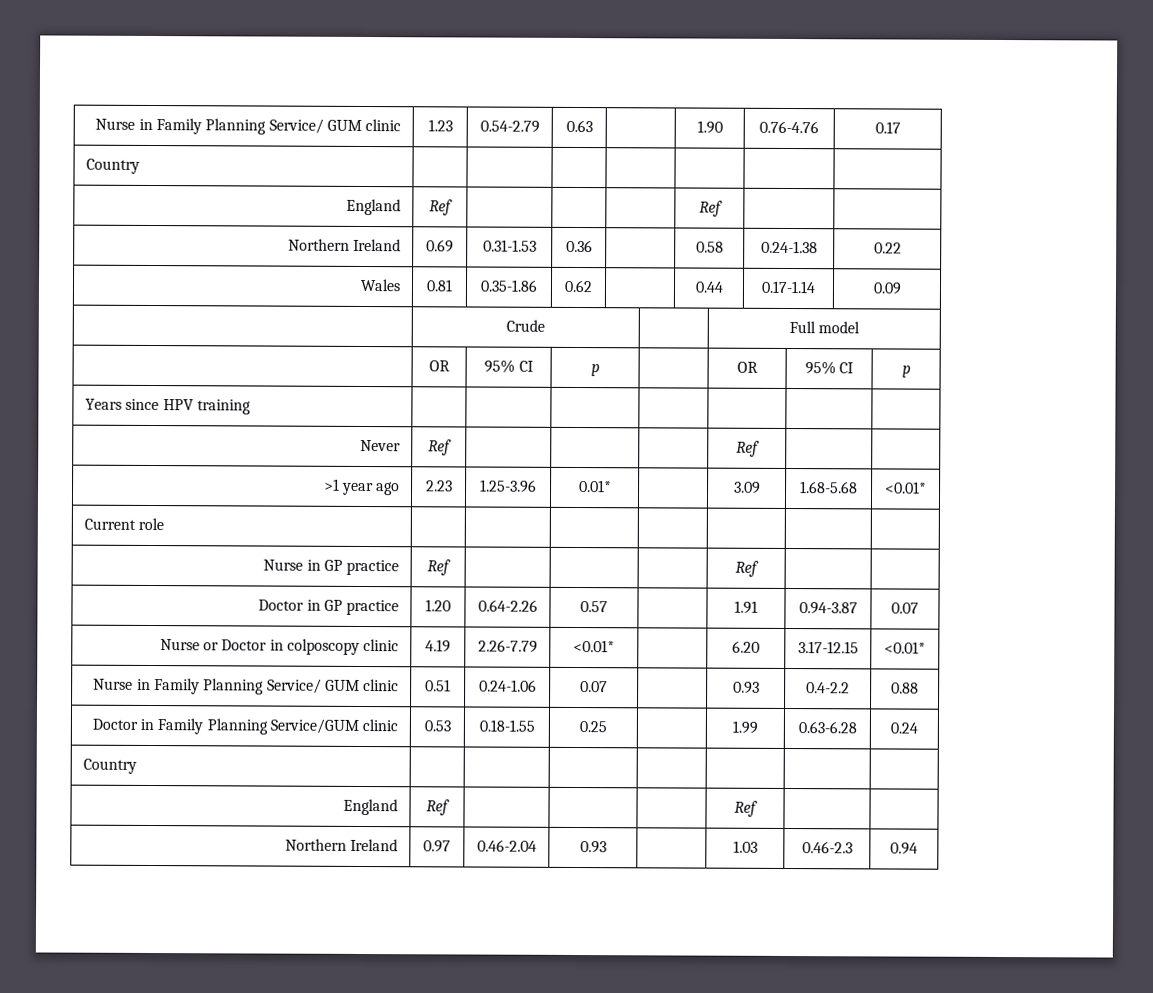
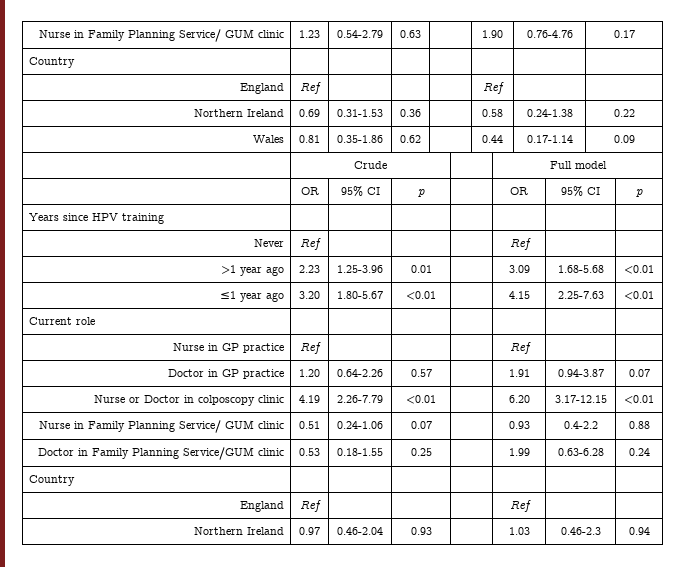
[578,480,612,493] 0.01* -> [410,265,432,273] 0.01
[885,481,927,494] <0.01* -> [624,265,654,274] [219,291,284,302] [299,291,320,299] [337,291,383,299] [406,291,436,300] [508,291,530,299] [557,291,604,299] [624,291,654,300] <0.01 // ≤1 year ago | 3.20 | 1.80-5.67 | <0.01 | | 4.15 | 2.25-7.63 | <0.01
[573,639,615,653] <0.01* -> [406,395,436,404] <0.01
[884,641,926,654] <0.01* -> [624,395,654,404] <0.01

